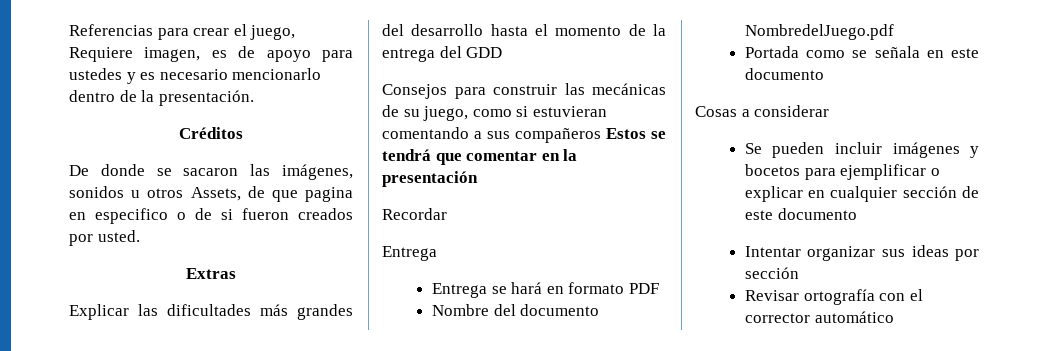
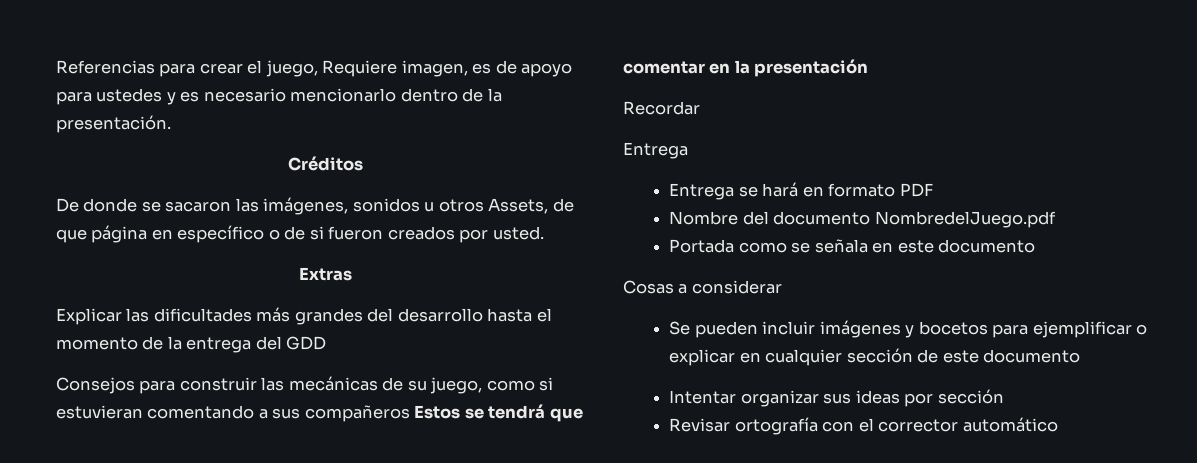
[304,187,353,202] [69,208,168,224] pagina en especifico -> [91,225,265,243] página en específico

